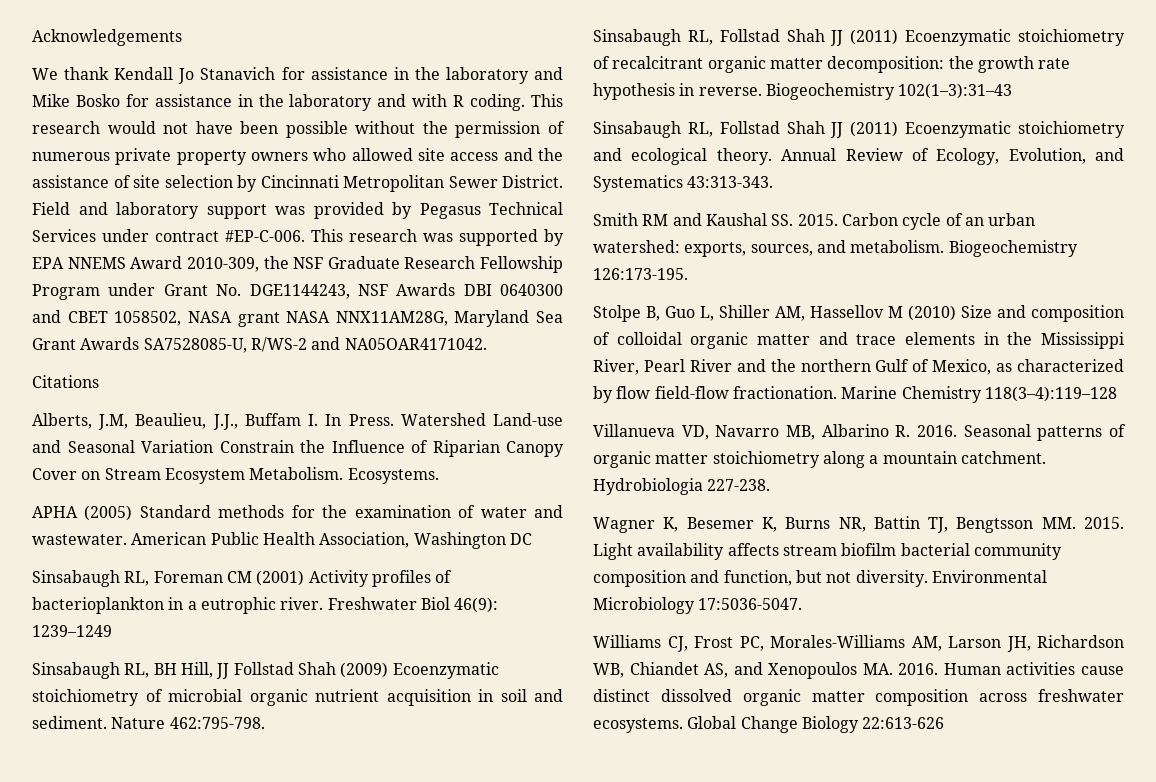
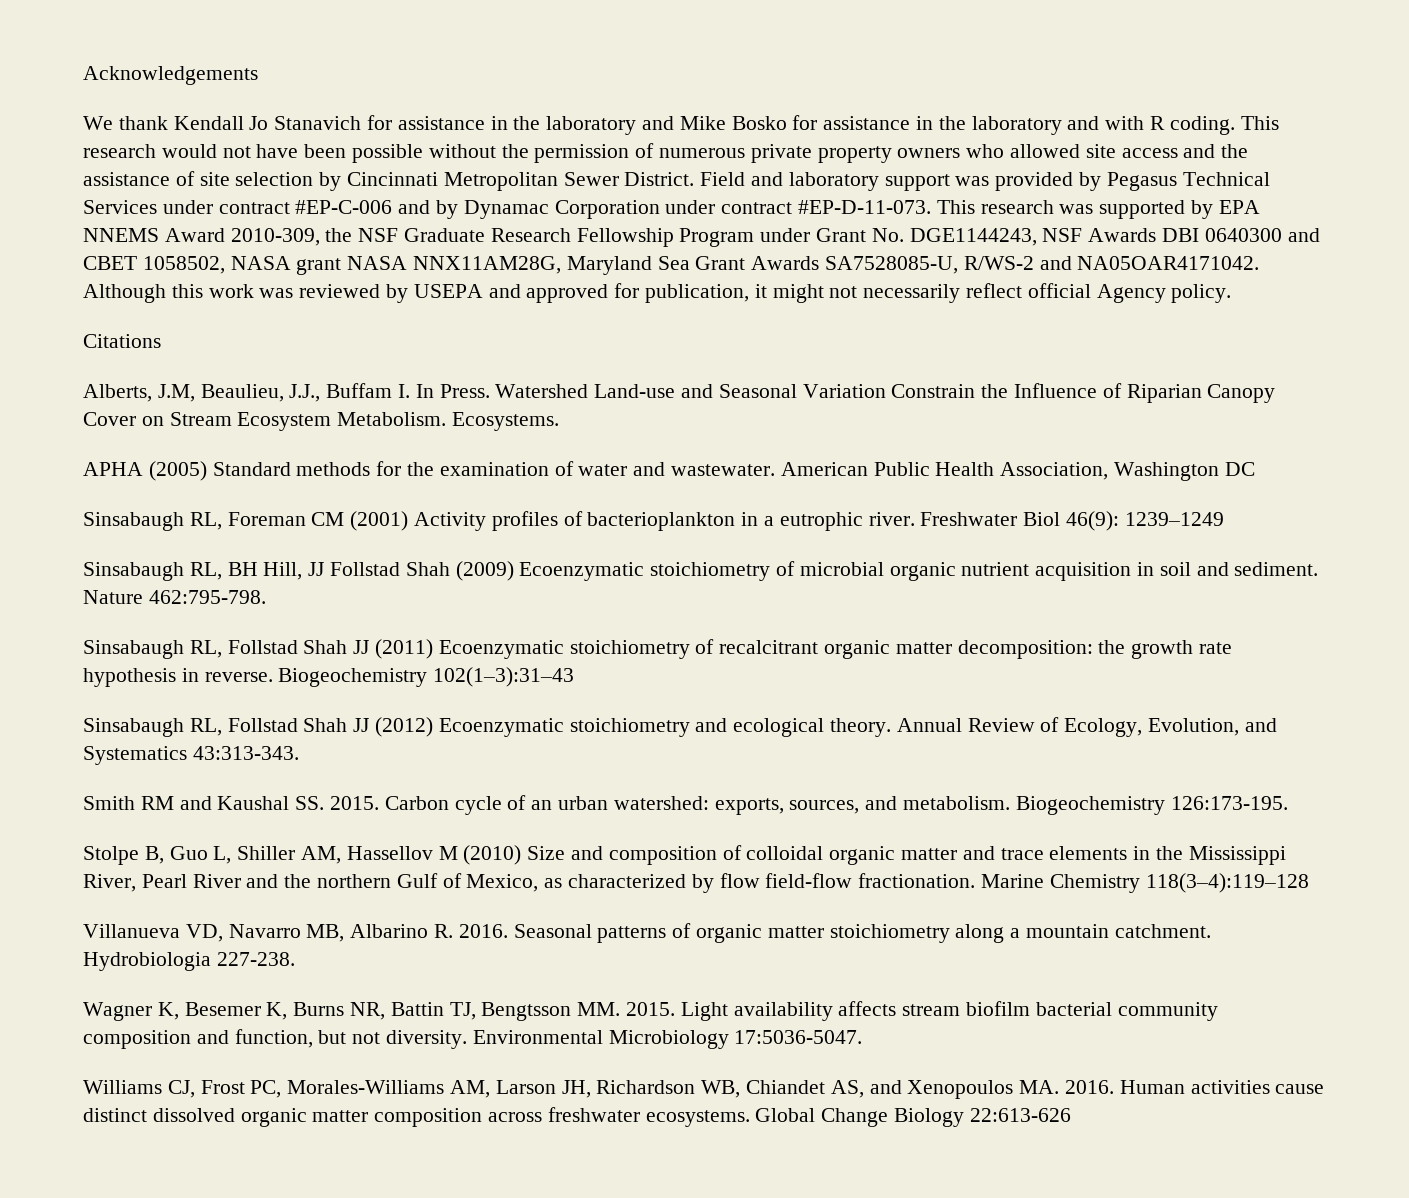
[225,230,305,242] #EP-C-006. -> [295,200,932,219] #EP-C-006 and by Dynamac Corporation under contract #EP-D-11-073.
(487, 344) none -> [83,283,1232,303] Although this work was reviewed by USEPA and approved for publication, it might not necessarily reflect official Agency policy.
[850,121,899,137] (2011) -> [375,717,434,737] (2012)

